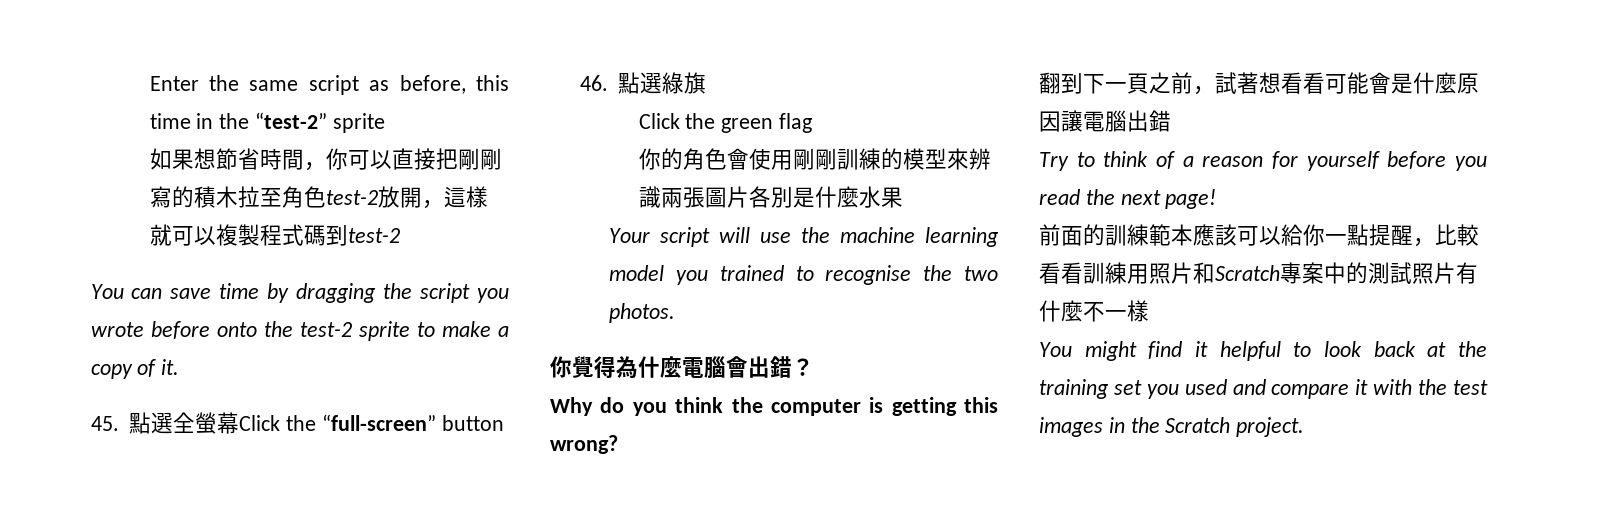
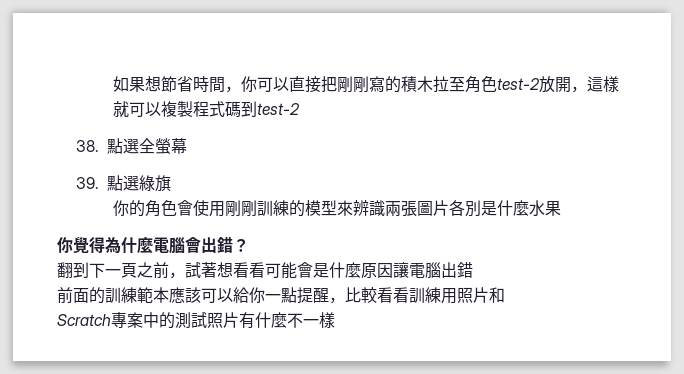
[149,75,509,95] [149,112,385,133] Enter the same script as before, this time in the “test-2” sprite // -> (113, 84) none
[90,283,510,303] [90,321,510,341] [90,359,180,379] [90,412,504,434] [579,72,707,94] [638,113,812,133] You can save time by dragging the script you wrote before onto the test-2 sprite to make a copy of it. // 45.點選全螢幕Click the “full-screen” button // 46.點選綠旗 // Click the green flag -> [75,138,187,154] [75,175,171,192] 38.點選全螢幕 // 39.點選綠旗
[609,227,999,247] [609,265,998,285] [609,303,676,323] // Your script will use the machine learning model you trained to recognise the two photos. -> (562, 208) none
[550,397,998,416] [550,435,618,454] // Why do you think the computer is getting this wrong? -> (249, 245) none
[1039,151,1487,171] [1039,189,1217,209] // Try to think of a reason for yourself before you read the next page! -> (473, 270) none
(1215, 273) none -> (505, 295) //
[1039,341,1487,361] [1039,379,1488,399] [1039,417,1305,437] // You might find it helpful to look back at the training set you used and compare it with the test images in the Scratch project. -> (335, 320) none

